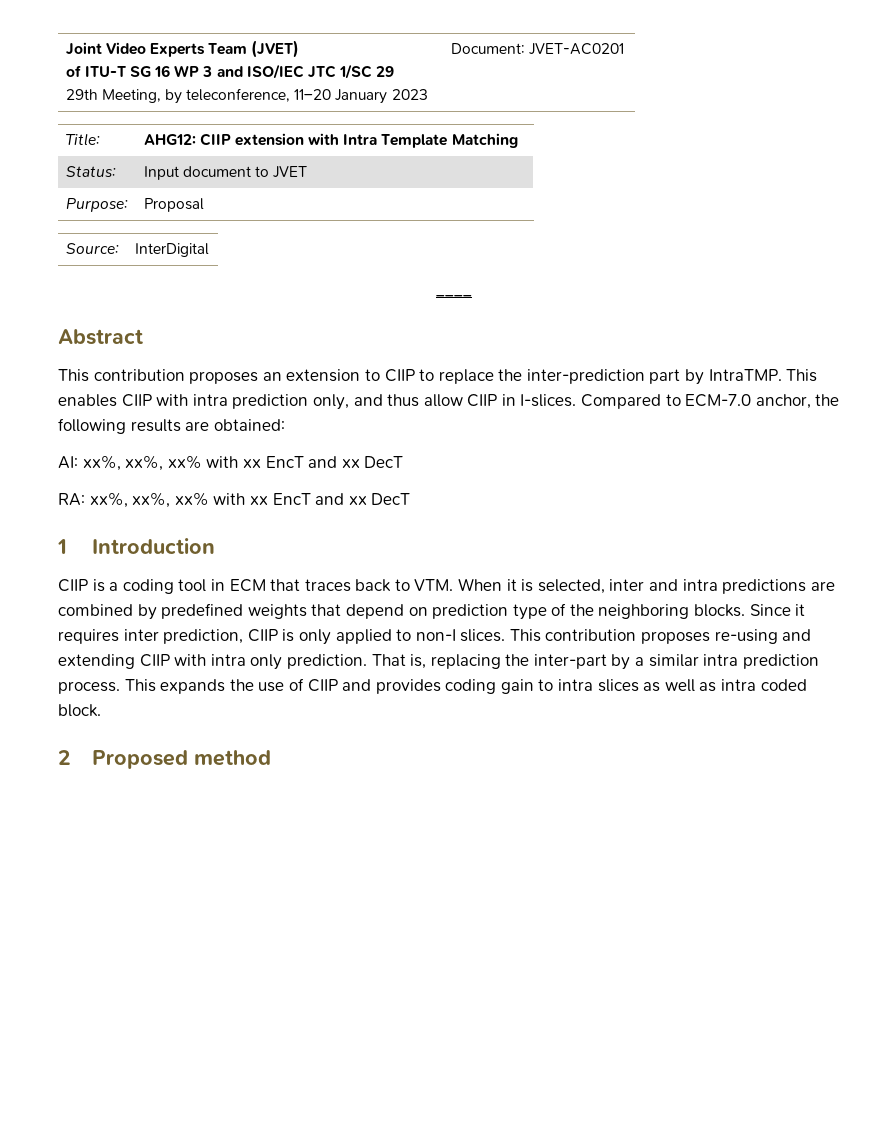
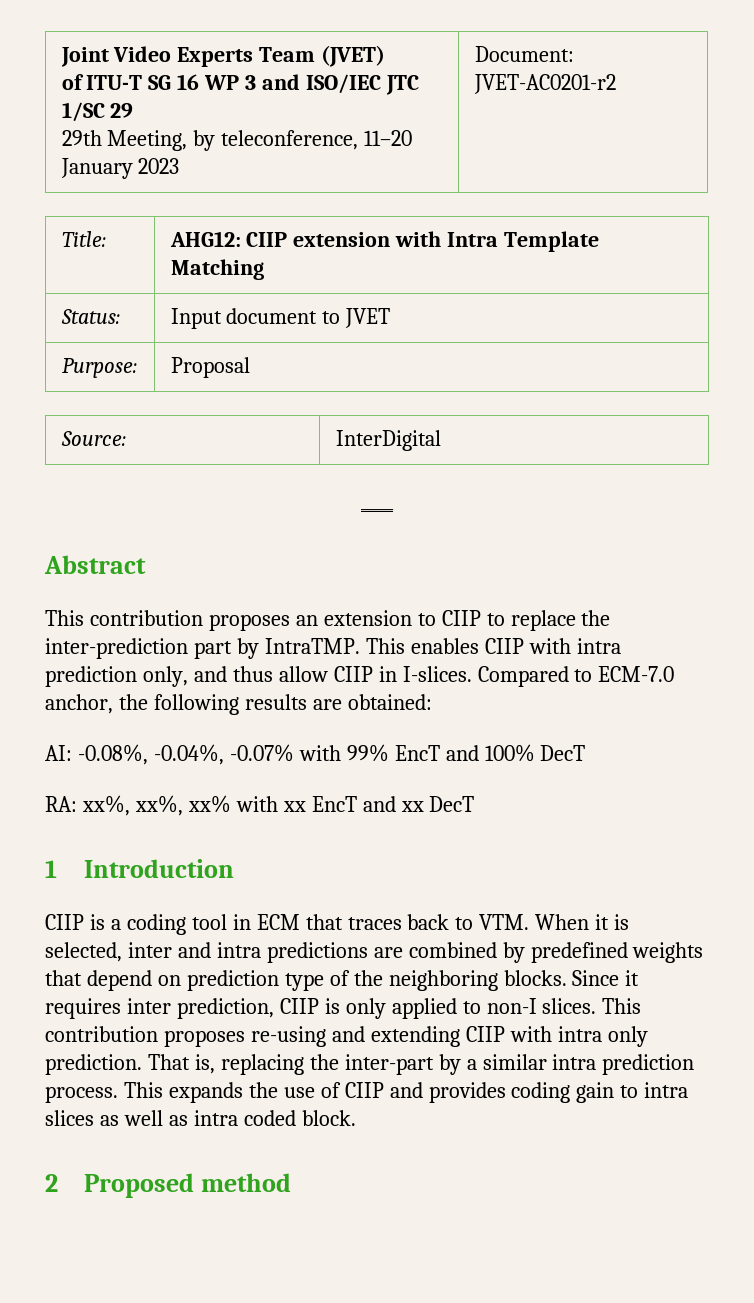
[528,43,624,55] JVET-AC0201 -> [473,74,616,94] JVET-AC0201-r2
[82,455,360,471] xx%, xx%, xx% with xx EncT and xx -> [77,744,535,765] -0.08%, -0.04%, -0.07% with 99% EncT and 100%

